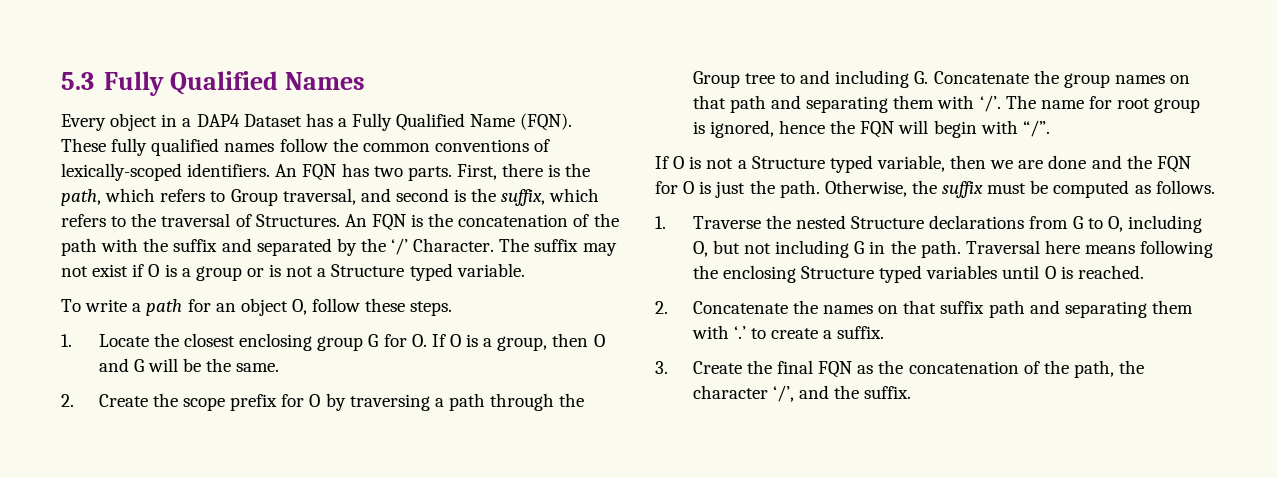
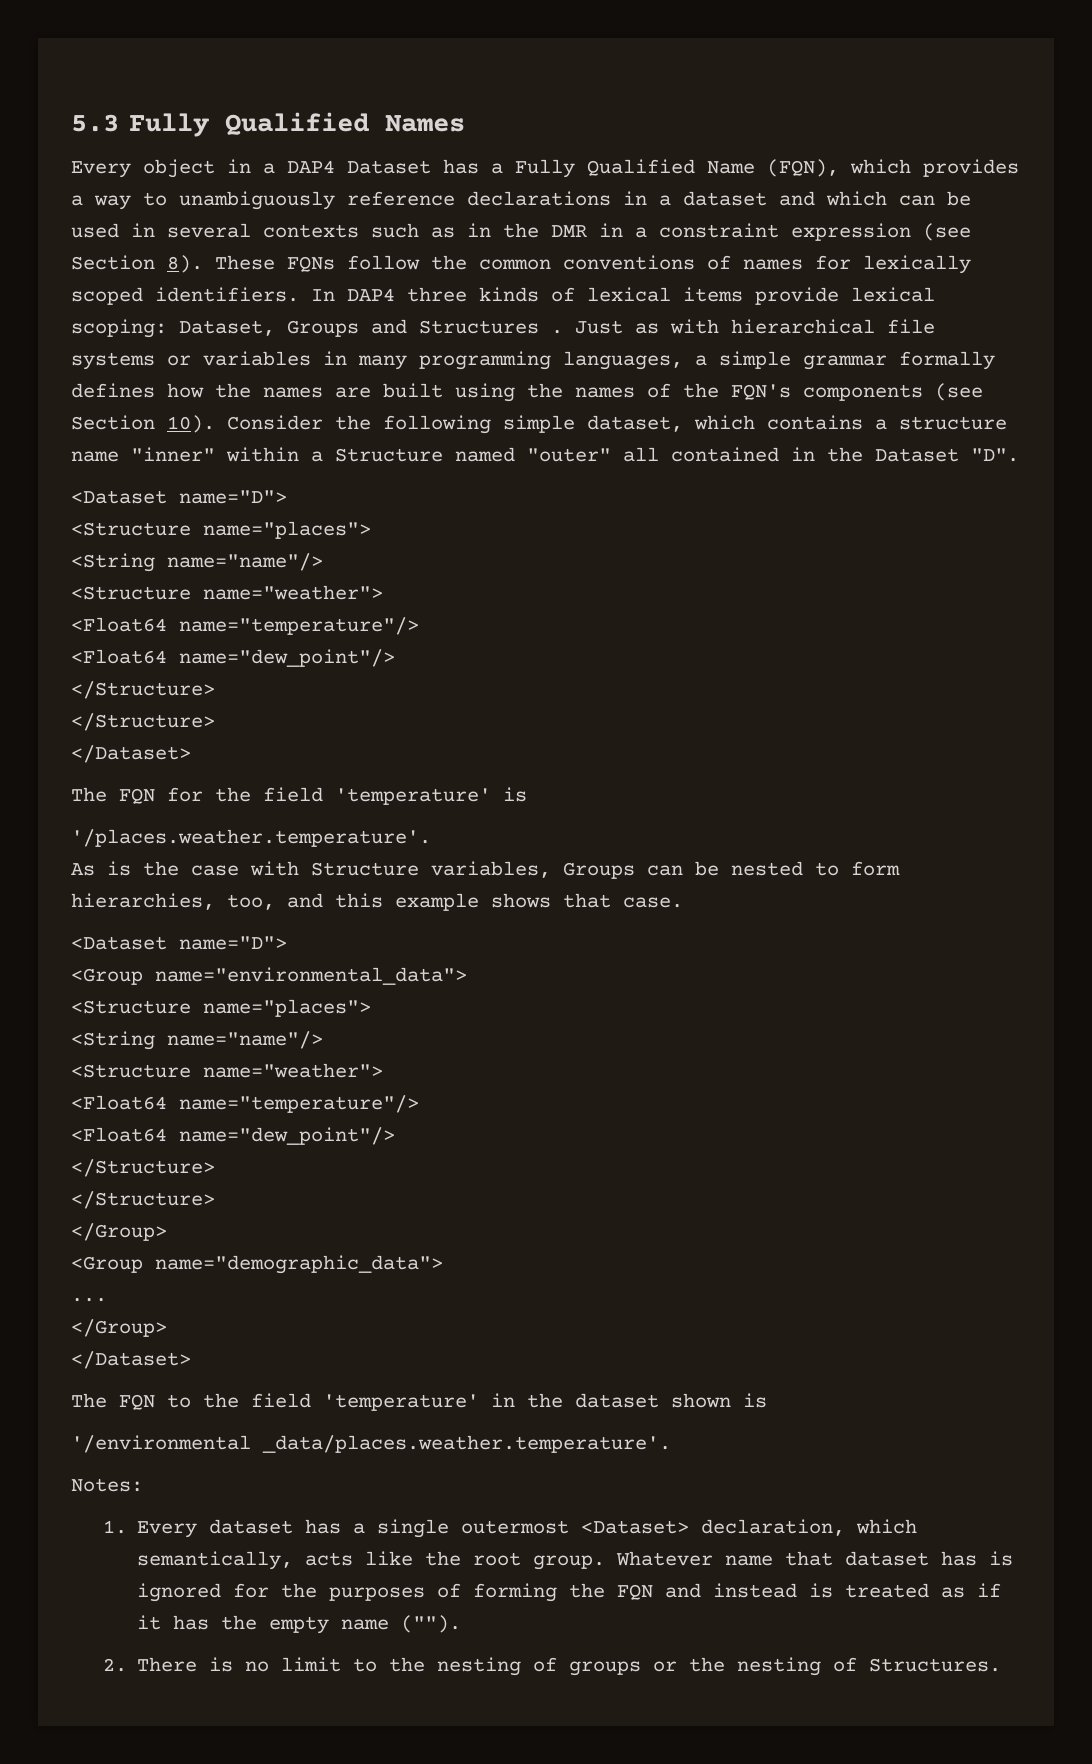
[520,113,573,131] [61,138,275,156] (FQN). These fully qualified names -> [767,159,1019,177] [71,191,971,210] [71,223,971,241] [71,255,335,273] (FQN), which provides a way to unambiguously reference declarations in a dataset and which can be used in several contexts such as in the DMR in a constraint expression (see Section 8). These FQNs
[61,163,591,181] [61,188,600,206] [61,213,619,231] [61,238,617,256] [61,263,525,281] [61,298,453,316] [61,333,605,351] [98,358,280,372] [61,393,585,411] [692,70,1191,88] [692,95,1201,113] [692,120,1050,138] [655,155,1191,173] [655,180,1215,198] [655,215,1202,233] [692,240,1214,258] [692,265,1144,283] [655,300,1193,318] [691,325,885,339] [655,360,1145,378] [692,385,912,402] lexically-scoped identifiers. An FQN has two parts. First, there is the path, which refers to Group traversal, and second is the suffix, which refers to the traversal of Structures. An FQN is the concatenation of the path with the suffix and separated by the ‘/’ Character. The suffix may not exist if O is a group or is not a Structure typed variable. // To write a path for an object O, follow these steps. // 1. Locate the closest enclosing group G for O. If O is a group, then O and G will be the same. // 2. Create the scope prefix for O by traversing a path through the Group tree to and including G. Concatenate the group names on that path and separating them with ‘/’. The name for root group is ignored, hence the FQN will begin with “/”. // If O is not a Structure typed variable, then we are done and the FQN for O is just the path. Otherwise, the suffix must be computed as follows. // 1. Traverse the nested Structure declarations from G to O, including O, but not including G in the path. Traversal here means following the enclosing Structure typed variables until O is reached. // 2. Concatenate the names on that suffix path and separating them with ‘.’ to create a suffix. // 3. Create the final FQN as the concatenation of the path, the character ‘/’, and the suffix. -> [743,255,971,274] [71,287,935,305] [71,319,935,338] [71,351,995,370] [71,383,983,402] [71,415,1007,434] [71,447,1019,462] [71,490,287,504] [71,521,371,539] [71,553,323,572] [71,585,383,600] [71,617,419,635] [71,649,395,667] [71,681,215,699] [71,713,215,731] [71,745,191,763] [71,787,527,805] [71,829,431,847] [71,861,900,879] [71,893,683,911] [71,936,287,950] [71,967,467,985] [71,999,371,1017] [71,1031,323,1050] [71,1063,383,1078] [71,1095,419,1113] [71,1127,395,1145] [71,1159,215,1177] [71,1191,215,1209] [71,1223,167,1241] [71,1255,443,1274] [71,1298,107,1302] [71,1319,167,1337] [71,1351,191,1369] [71,1393,767,1411] [71,1435,671,1453] [71,1478,143,1492] [102,1519,917,1538] [136,1551,1013,1570] [136,1583,1001,1602] [136,1615,461,1634] [102,1657,1001,1676] names for lexically scoped identifiers. In DAP4 three kinds of lexical items provide lexical scoping: Dataset, Groups and Structures . Just as with hierarchical file systems or variables in many programming languages, a simple grammar formally defines how the names are built using the names of the FQN's components (see Section 10). Consider the following simple dataset, which contains a structure name "inner" within a Structure named "outer" all contained in the Dataset "D". // <Dataset name="D"> // <Structure name="places"> // <String name="name"/> // <Structure name="weather"> // <Float64 name="temperature"/> // <Float64 name="dew_point"/> // </Structure> // </Structure> // </Dataset> // The FQN for the field 'temperature' is // '/places.weather.temperature'. // As is the case with Structure variables, Groups can be nested to form hierarchies, too, and this example shows that case. // <Dataset name="D"> // <Group name="environmental_data"> // <Structure name="places"> // <String name="name"/> // <Structure name="weather"> // <Float64 name="temperature"/> // <Float64 name="dew_point"/> // </Structure> // </Structure> // </Group> // <Group name="demographic_data"> // ... // </Group> // </Dataset> // The FQN to the field 'temperature' in the dataset shown is // '/environmental _data/places.weather.temperature'. // Notes: // 1. Every dataset has a single outermost <Dataset> declaration, which semantically, acts like the root group. Whatever name that dataset has is ignored for the purposes of forming the FQN and instead is treated as if it has the empty name (""). // 2. There is no limit to the nesting of groups or the nesting of Structures.

